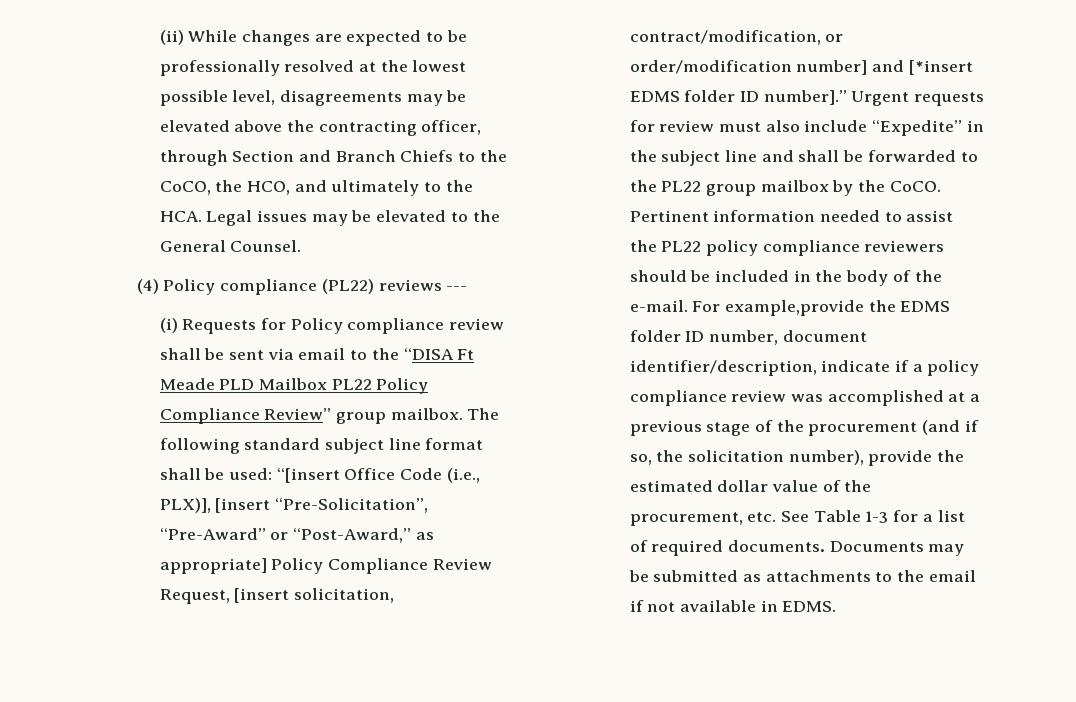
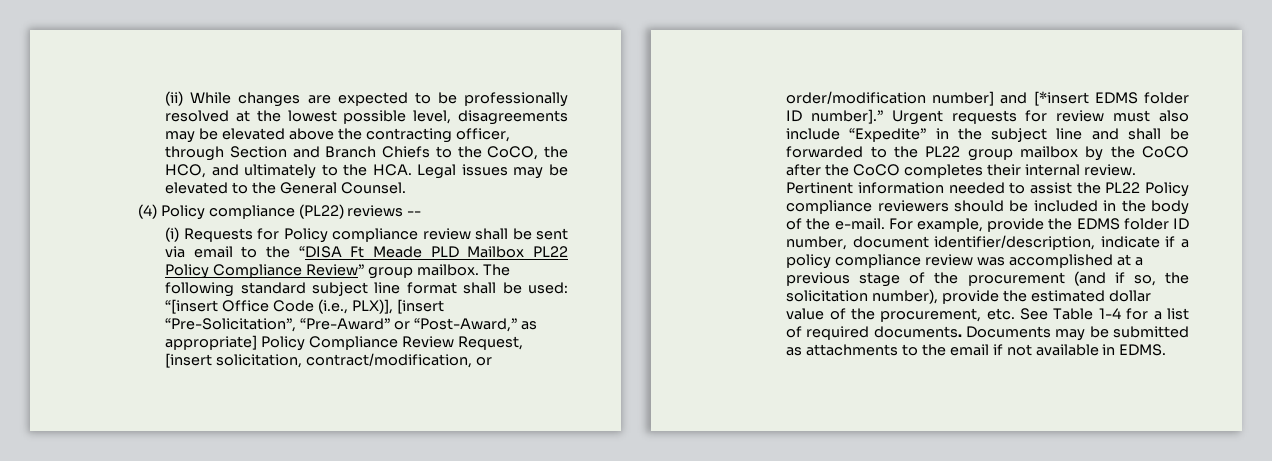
[446,286,468,291] --- -> [407,211,422,216] --
[889,181,941,192] CoCO. -> [1142,146,1189,158] [786,164,1136,178] CoCO after the CoCO completes their internal review.
[705,240,758,256] policy -> [1145,182,1189,197] Policy
[724,300,864,316] example,provide -> [916,218,1045,232] example, provide
[865,511,889,523] 1-3 -> [1098,308,1121,319] 1-4

